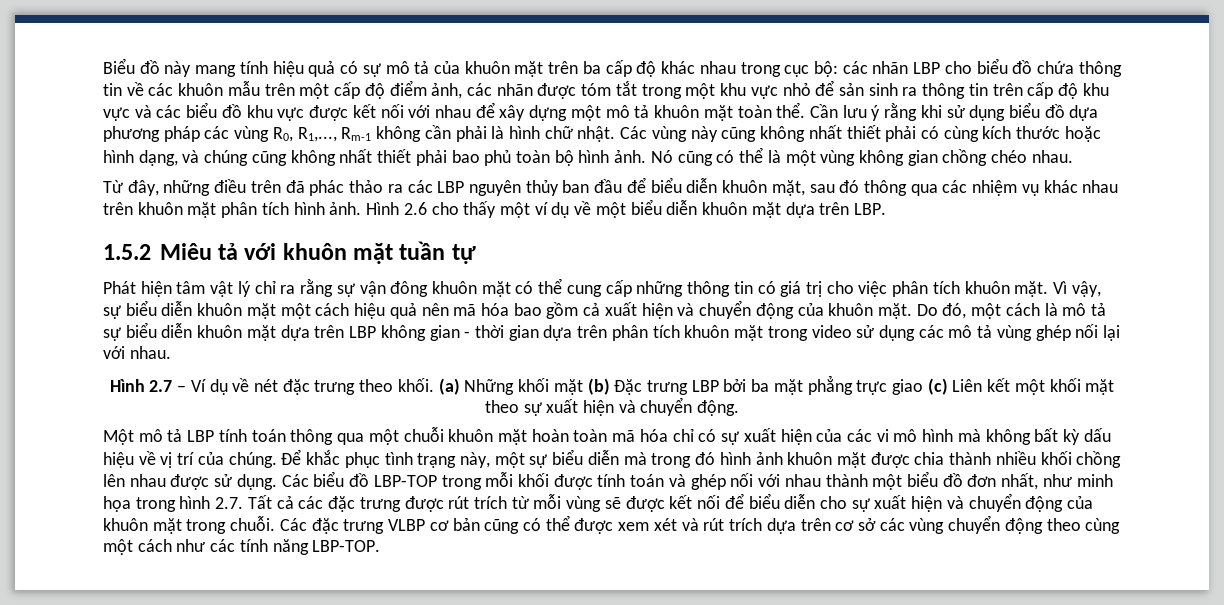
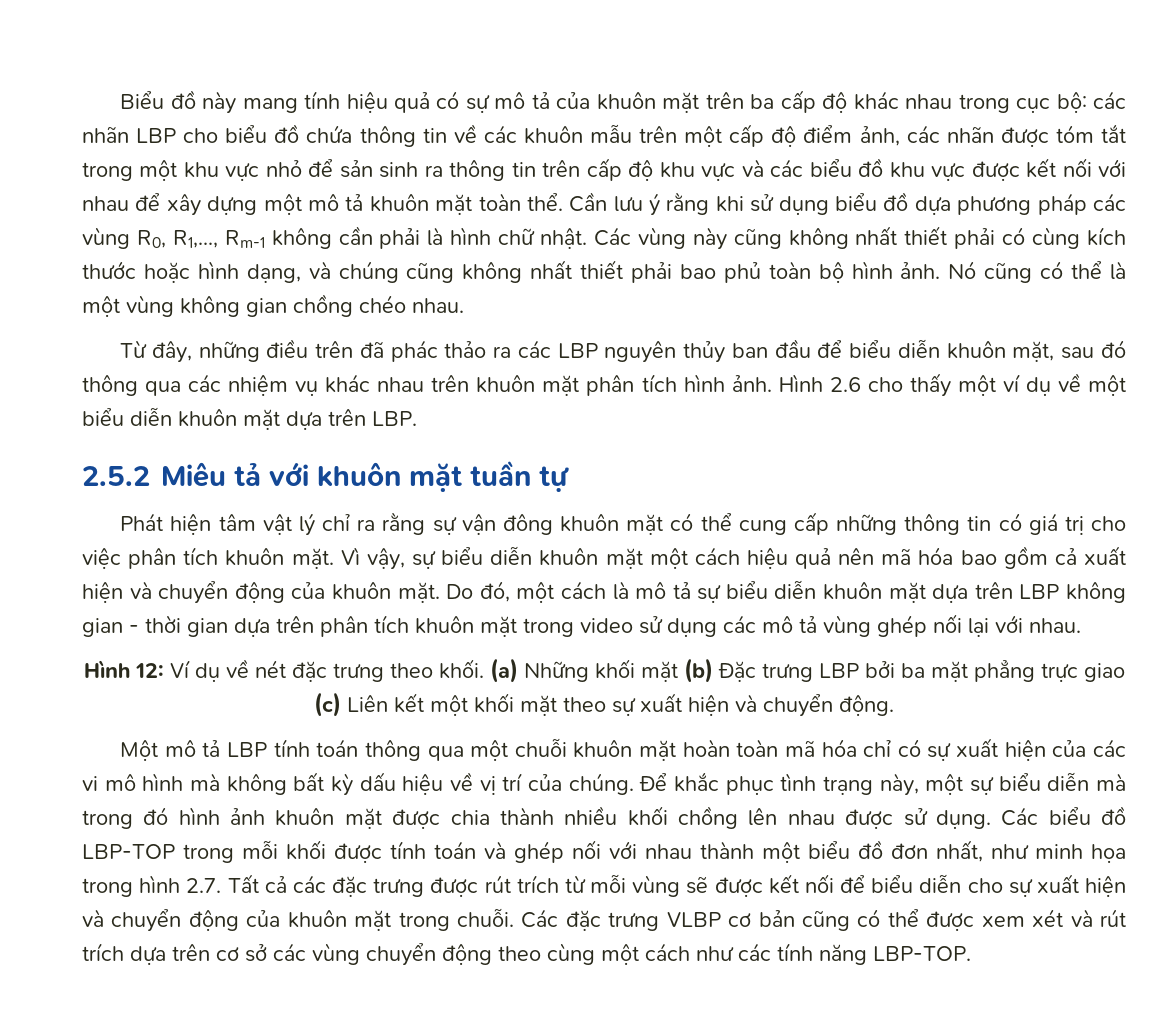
[103,244,151,260] 1.5.2 -> [82,466,150,486] 2.5.2
[149,380,187,392] 2.7 – -> [134,663,164,678] 12:

